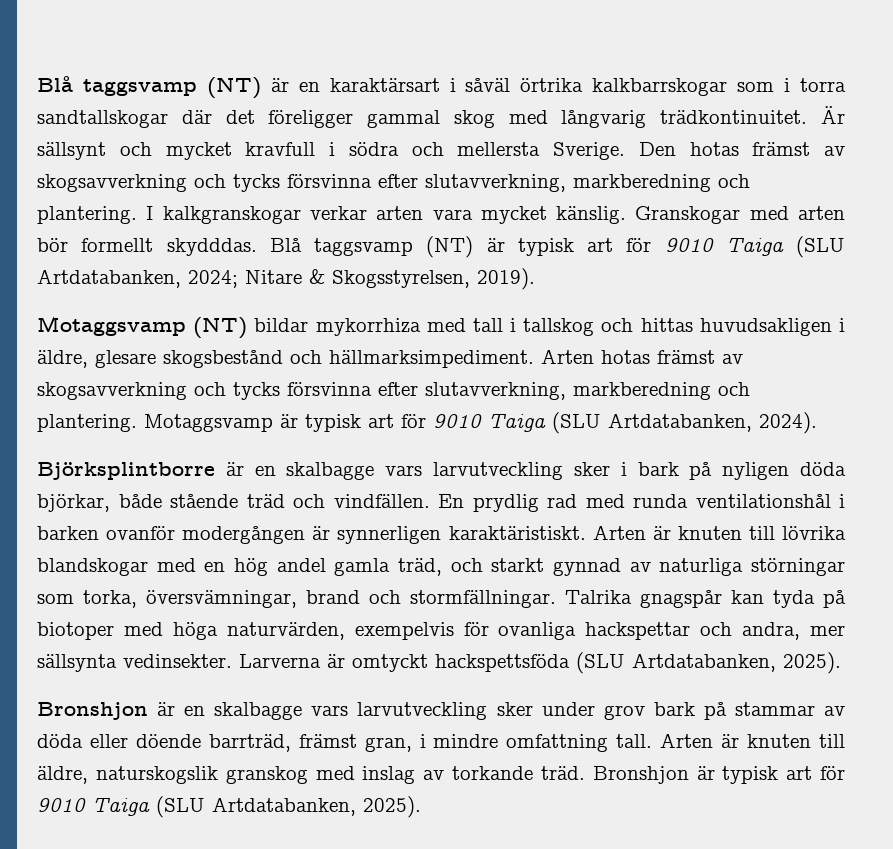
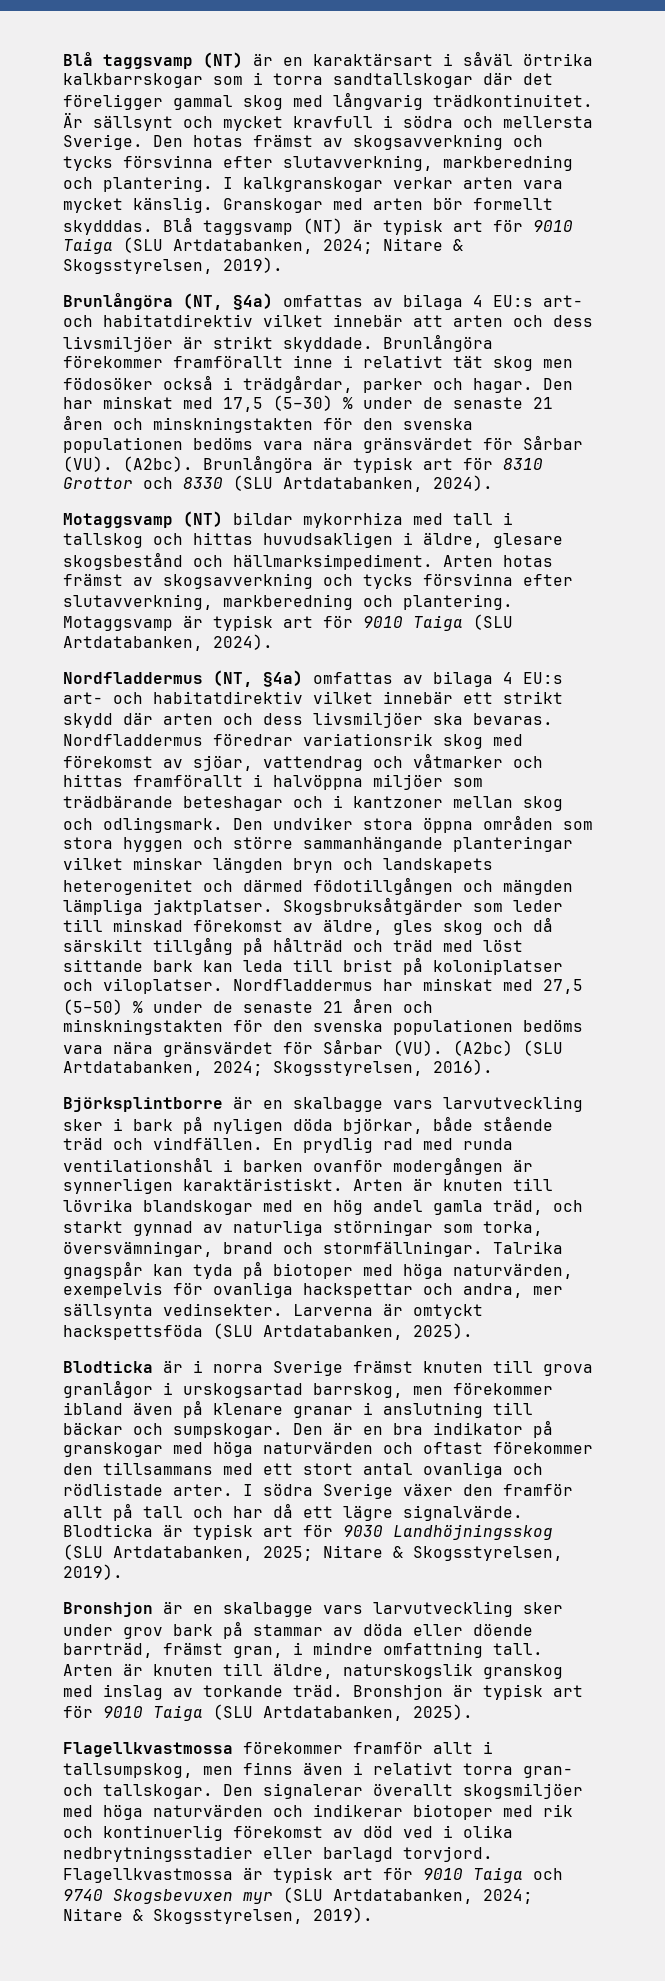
(535, 279) none -> [63,293,583,310] [63,314,593,327] [63,334,493,352] [63,355,573,371] [63,375,573,393] [63,395,553,412] [63,415,473,433] [63,435,583,453] [63,455,543,473] [63,475,493,492] // Brunlångöra (NT, §4a) omfattas av bilaga 4 EU:s art- och habitatdirektiv vilket innebär att arten och dess livsmiljöer är strikt skyddade. Brunlångöra förekommer framförallt inne i relativt tät skog men födosöker också i trädgårdar, parker och hagar. Den har minskat med 17,5 (5–30) % under de senaste 21 åren och minskningstakten för den svenska populationen bedöms vara nära gränsvärdet för Sårbar (VU). (A2bc). Brunlångöra är typisk art för 8310 Grottor och 8330 (SLU Artdatabanken, 2024).
(817, 423) none -> [63,670,563,687] [63,691,563,704] [63,712,553,728] [63,733,523,749] [63,753,543,771] [63,774,483,790] [63,795,563,811] [63,815,593,833] [63,836,573,852] [63,857,493,873] [63,877,573,895] [63,897,563,915] [63,917,553,935] [63,937,523,955] [63,957,563,975] [63,978,583,994] [63,998,433,1015] [63,1019,583,1035] [63,1039,563,1057] [63,1059,493,1076] // Nordfladdermus (NT, §4a) omfattas av bilaga 4 EU:s art- och habitatdirektiv vilket innebär ett strikt skydd där arten och dess livsmiljöer ska bevaras. Nordfladdermus föredrar variationsrik skog med förekomst av sjöar, vattendrag och våtmarker och hittas framförallt i halvöppna miljöer som trädbärande beteshagar och i kantzoner mellan skog och odlingsmark. Den undviker stora öppna områden som stora hyggen och större sammanhängande planteringar vilket minskar längden bryn och landskapets heterogenitet och därmed födotillgången och mängden lämpliga jaktplatser. Skogsbruksåtgärder som leder till minskad förekomst av äldre, gles skog och då särskilt tillgång på hålträd och träd med löst sittande bark kan leda till brist på koloniplatser och viloplatser. Nordfladdermus har minskat med 27,5 (5–50) % under de senaste 21 åren och minskningstakten för den svenska populationen bedöms vara nära gränsvärdet för Sårbar (VU). (A2bc) (SLU Artdatabanken, 2024; Skogsstyrelsen, 2016).
(841, 663) none -> [63,1360,593,1376] [63,1380,553,1398] [63,1400,533,1418] [63,1420,553,1438] [63,1441,593,1457] [63,1462,543,1478] [63,1483,573,1499] [63,1503,523,1521] [63,1524,553,1540] [63,1544,563,1561] [63,1564,123,1580] // Blodticka är i norra Sverige främst knuten till grova granlågor i urskogsartad barrskog, men förekommer ibland även på klenare granar i anslutning till bäckar och sumpskogar. Den är en bra indikator på granskogar med höga naturvärden och oftast förekommer den tillsammans med ett stort antal ovanliga och rödlistade arter. I södra Sverige växer den framför allt på tall och har då ett lägre signalvärde. Blodticka är typisk art för 9030 Landhöjningsskog (SLU Artdatabanken, 2025; Nitare & Skogsstyrelsen, 2019).
(421, 807) none -> [63,1741,493,1757] [63,1762,573,1778] [63,1783,583,1799] [63,1804,573,1820] [63,1825,513,1841] [63,1846,493,1862] [63,1867,563,1883] [63,1887,533,1904] [63,1907,373,1924] // Flagellkvastmossa förekommer framför allt i tallsumpskog, men finns även i relativt torra gran- och tallskogar. Den signalerar överallt skogsmiljöer med höga naturvärden och indikerar biotoper med rik och kontinuerlig förekomst av död ved i olika nedbrytningsstadier eller barlagd torvjord. Flagellkvastmossa är typisk art för 9010 Taiga och 9740 Skogsbevuxen myr (SLU Artdatabanken, 2024; Nitare & Skogsstyrelsen, 2019).

